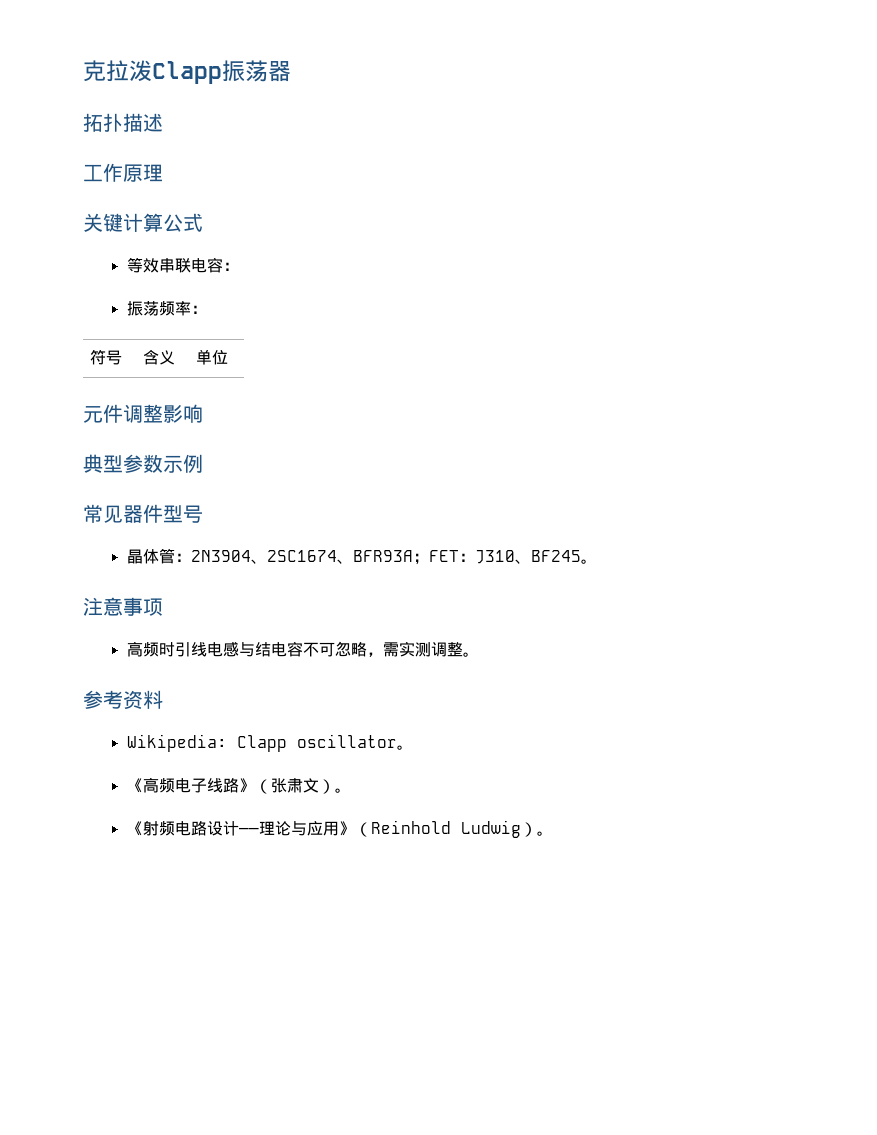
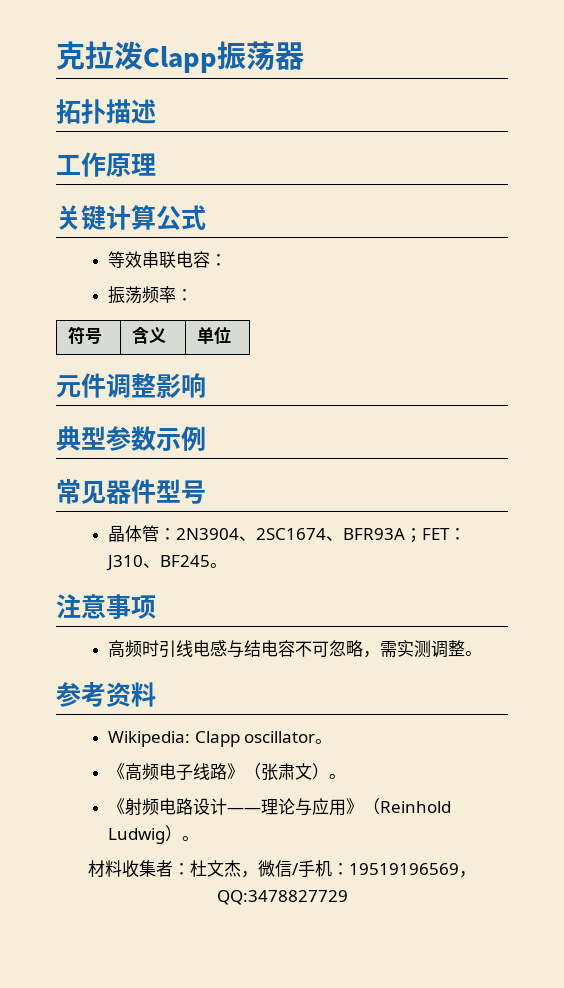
(553, 833) none -> [88,860,476,878] [216,890,348,905] // 材料收集者：杜文杰，微信/手机：19519196569，QQ:3478827729

